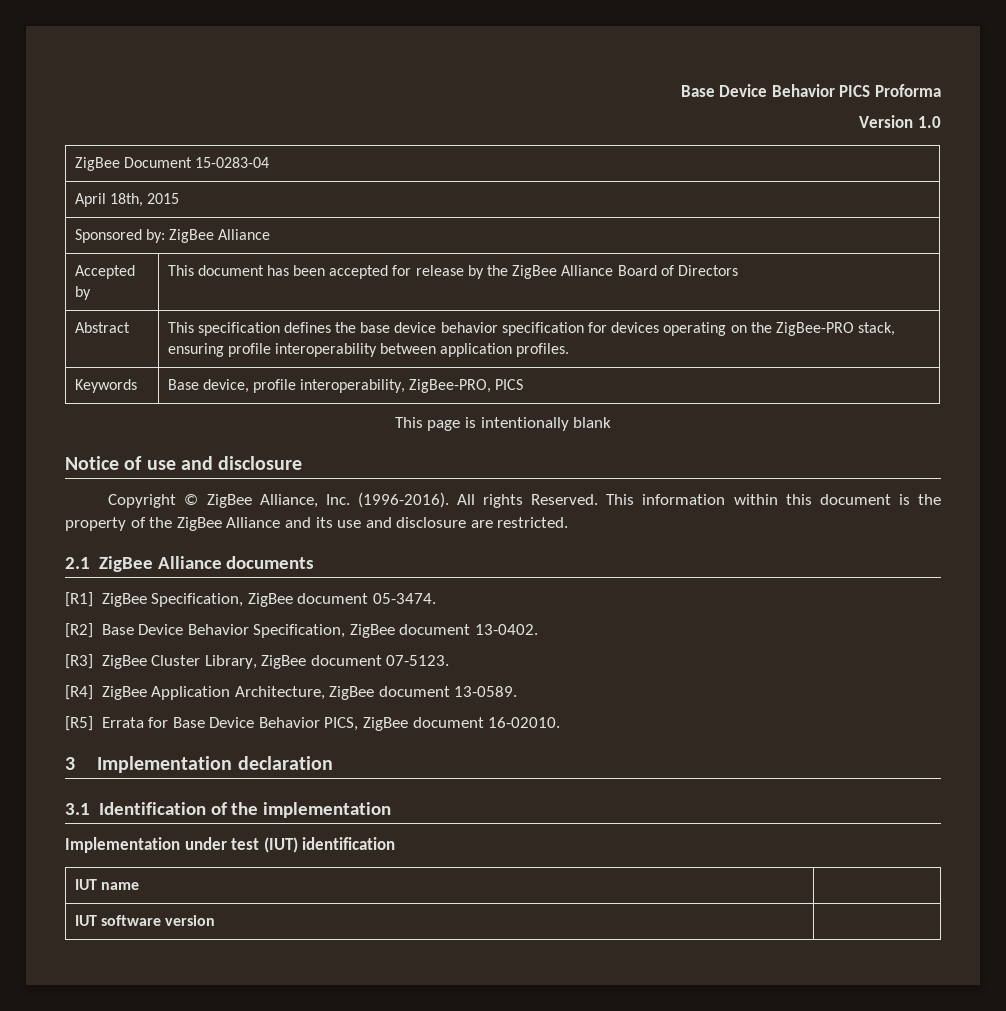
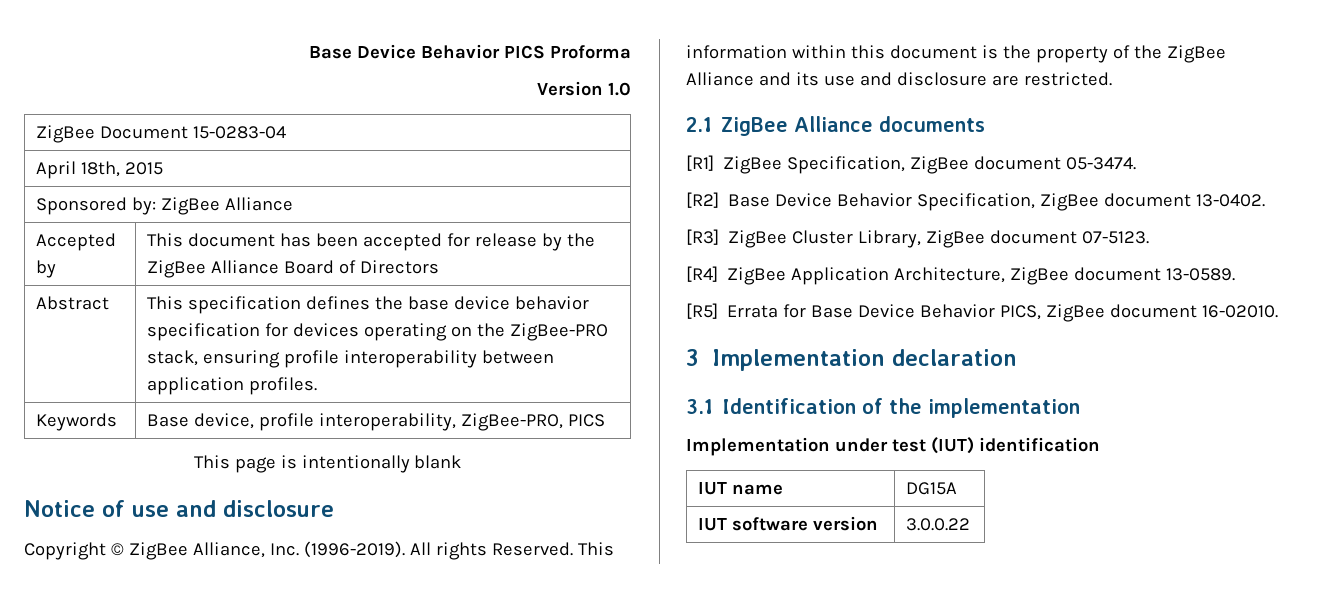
[357,492,449,508] (1996-2016). -> [303,541,405,558] (1996-2019).
(139, 886) none -> [906,482,958,495] DG15A
(215, 920) none -> [906,518,971,531] 3.0.0.22

